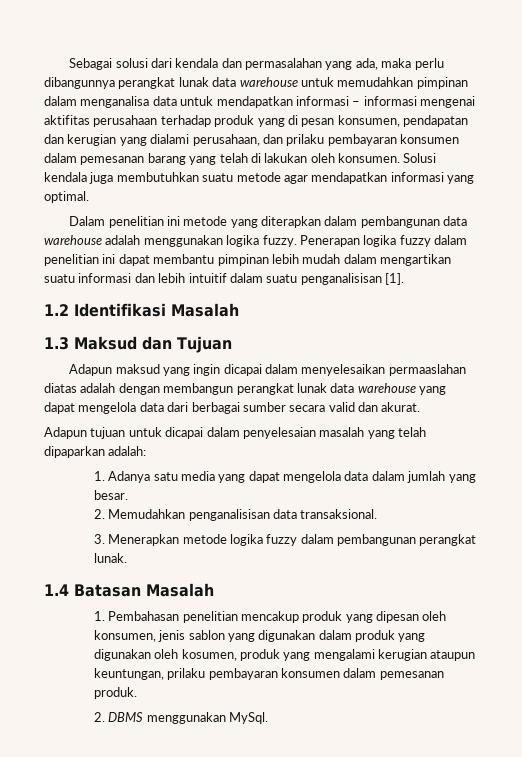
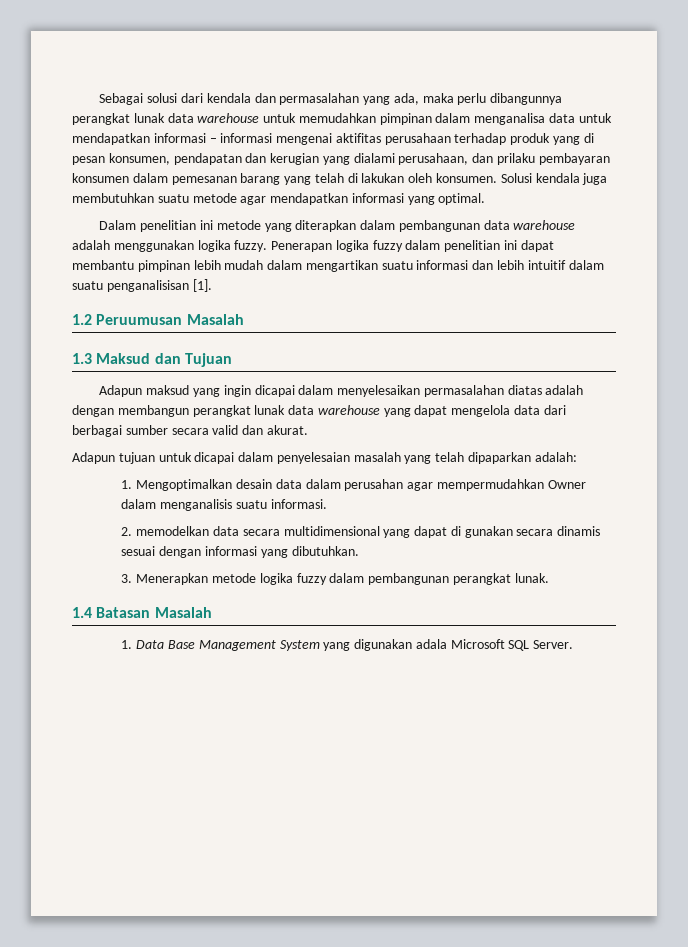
[74,303,166,317] Identifikasi -> [96,314,183,325] Peruumusan
[388,364,466,376] permaaslahan -> [423,385,504,397] permasalahan
[108,471,476,483] [93,490,128,500] [93,509,378,521] Adanya satu media yang dapat mengelola data dalam jumlah yang besar. // 2. Memudahkan penganalisisan data transaksional. -> [136,479,586,491] [121,499,327,511] [121,526,601,538] [121,546,359,558] Mengoptimalkan desain data dalam perusahan agar mempermudahkan Owner dalam menganalisis suatu informasi. // 2. memodelkan data secara multidimensional yang dapat di gunakan secara dinamis sesuai dengan informasi yang dibutuhkan.
[108,611,447,623] [93,630,426,642] [93,649,476,661] [93,668,444,680] [93,687,137,699] [93,712,268,724] Pembahasan penelitian mencakup produk yang dipesan oleh konsumen, jenis sablon yang digunakan dalam produk yang digunakan oleh kosumen, produk yang mengalami kerugian ataupun keuntungan, prilaku pembayaran konsumen dalam pemesanan produk. // 2. DBMS menggunakan MySql. -> [136,639,574,651] Data Base Management System yang digunakan adala Microsoft SQL Server.

